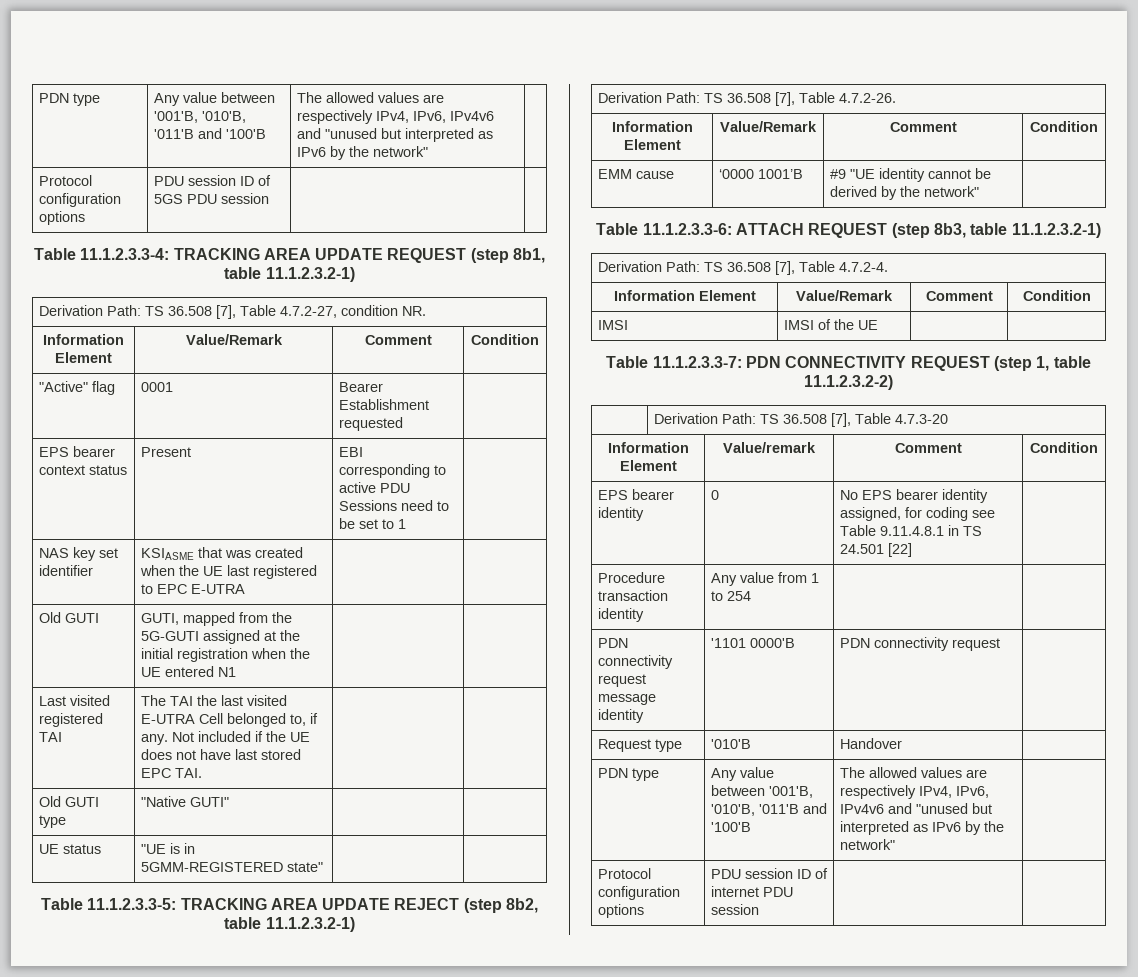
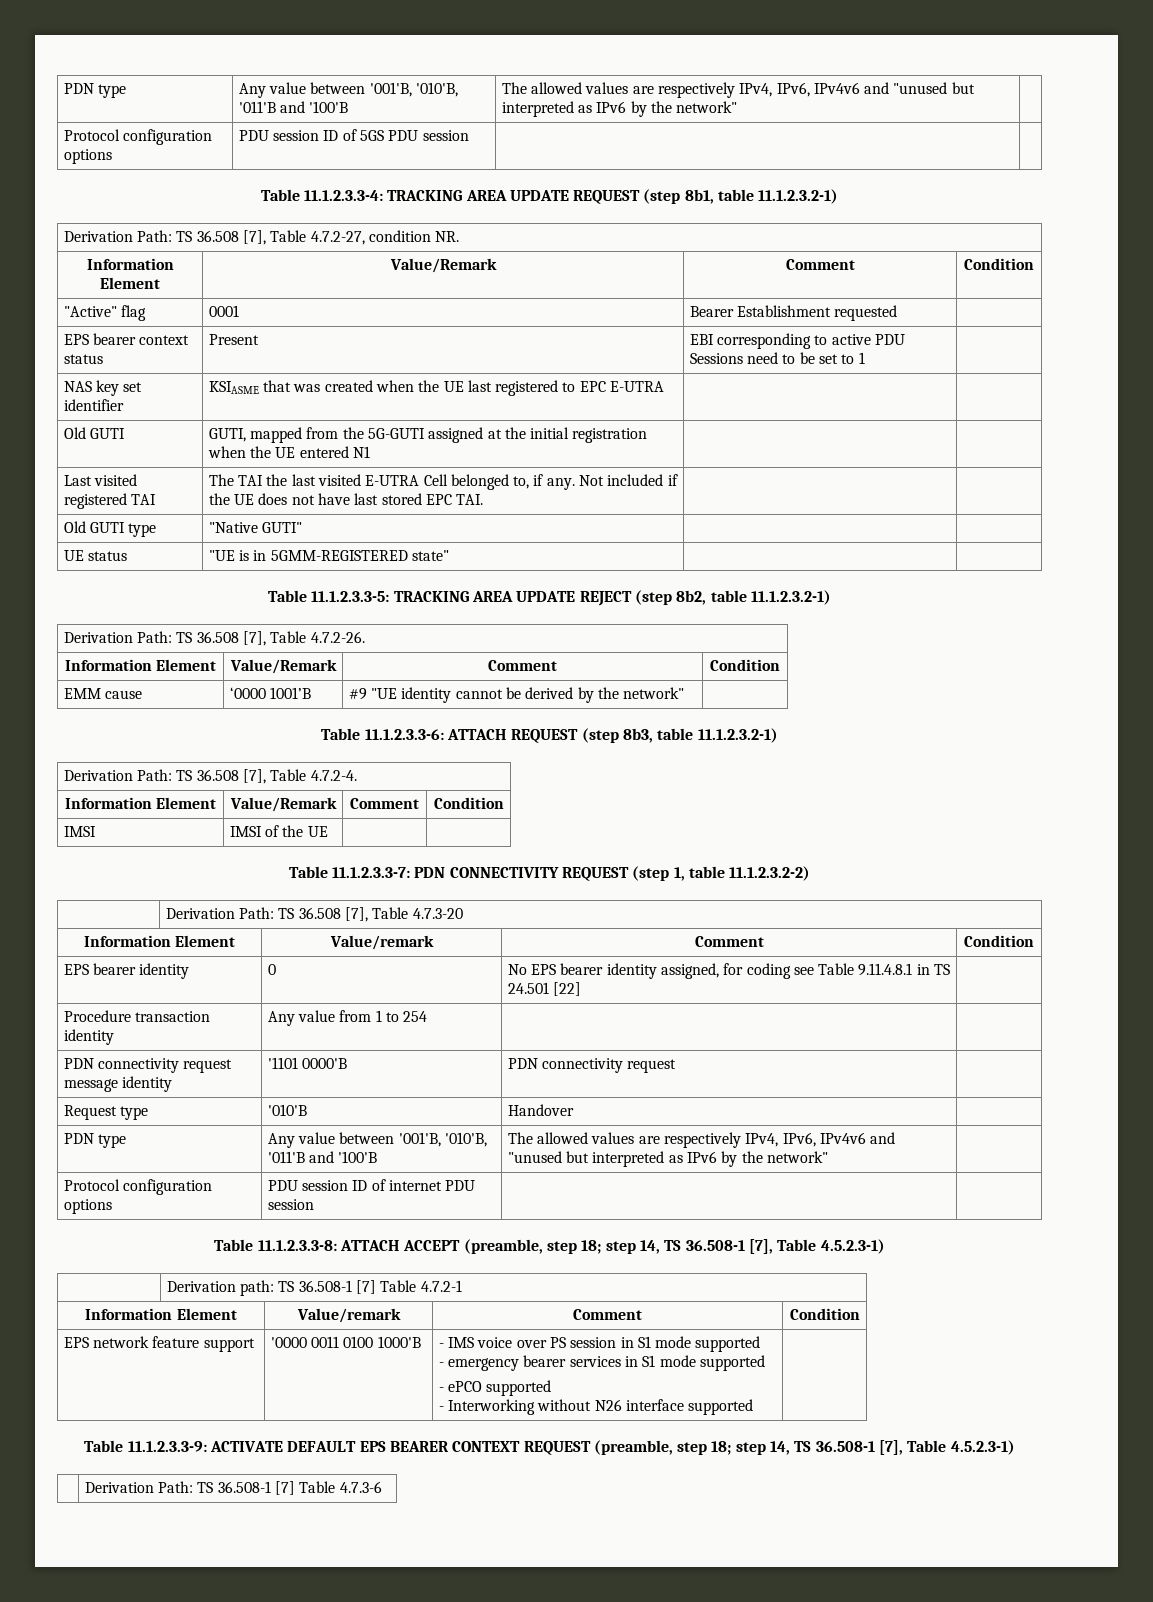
(759, 909) none -> [214,1239,885,1254] [166,1280,462,1296] [85,1308,237,1320] [296,1308,401,1323] [573,1309,642,1320] [789,1308,860,1320] [63,1336,255,1352] [270,1336,421,1348] [438,1336,761,1352] [438,1355,765,1371] [438,1380,552,1396] [438,1399,754,1415] [84,1440,1015,1455] [84,1481,382,1495] // Table 11.1.2.3.3-8: ATTACH ACCEPT (preamble, step 18; step 14, TS 36.508-1 [7], Table 4.5.2.3-1) // | Derivation path: TS 36.508-1 [7] Table 4.7.2-1 // Information Element | Value/remark | Comment | Condition // EPS network feature support | '0000 0011 0100 1000'B | - IMS voice over PS session in S1 mode supported // - emergency bearer services in S1 mode supported // - ePCO supported // - Interworking without N26 interface supported | // Table 11.1.2.3.3-9: ACTIVATE DEFAULT EPS BEARER CONTEXT REQUEST (preamble, step 18; step 14, TS 36.508-1 [7], Table 4.5.2.3-1) // | Derivation Path: TS 36.508-1 [7] Table 4.7.3-6

